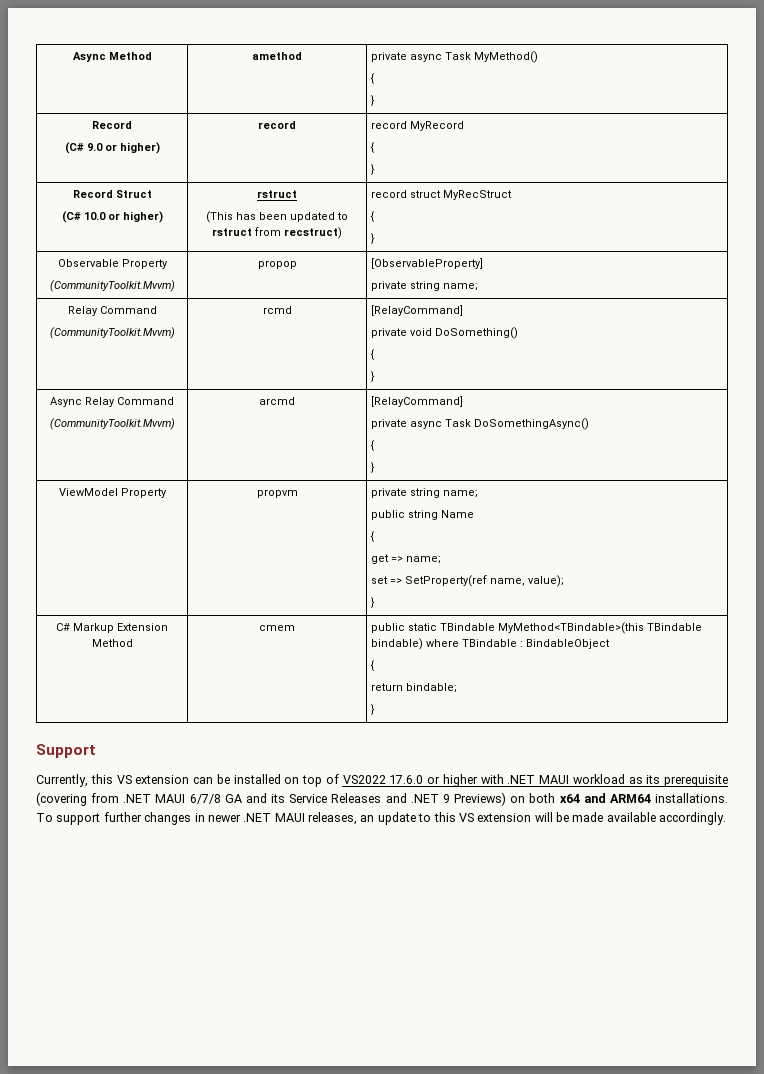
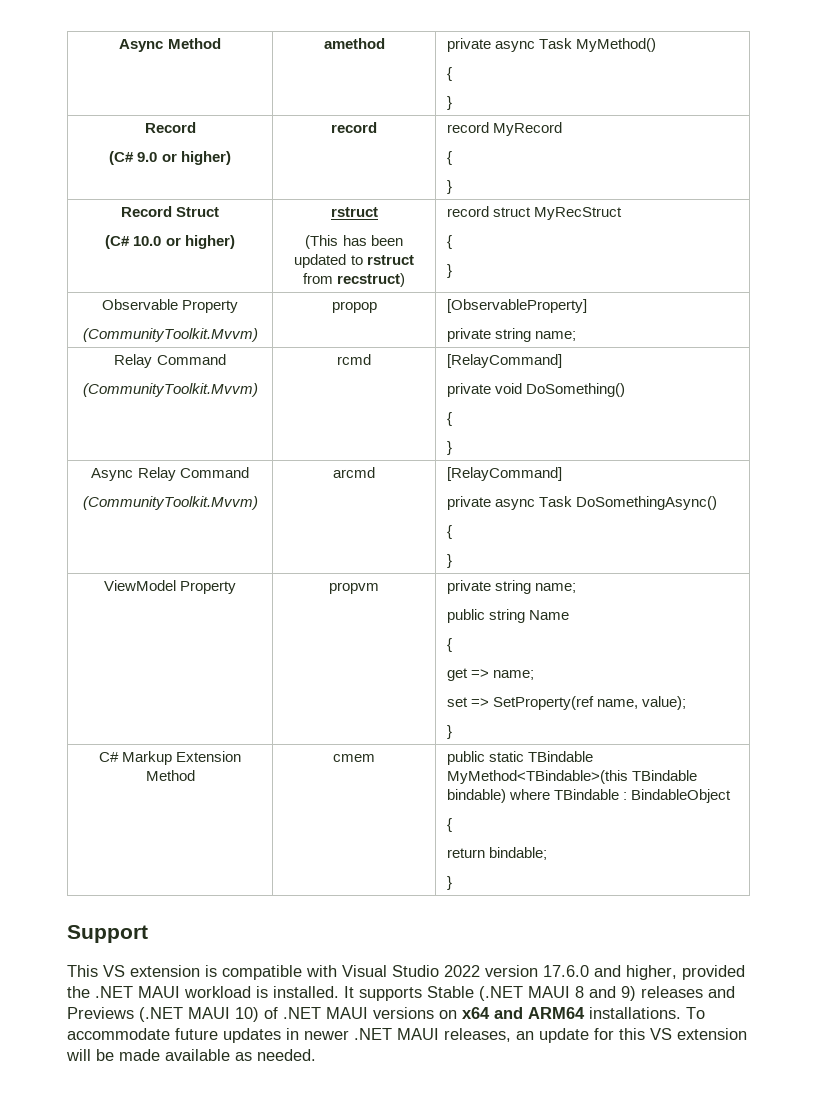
[36,774,728,787] [36,792,556,806] Currently, this VS extension can be installed on top of VS2022 17.6.0 or higher with .NET MAUI workload as its prerequisite (covering from .NET MAUI 6/7/8 GA and its Service Releases and .NET 9 Previews) on both -> [67,965,745,980] [67,986,735,1001] [67,1007,457,1022] This VS extension is compatible with Visual Studio 2022 version 17.6.0 and higher, provided the .NET MAUI workload is installed. It supports Stable (.NET MAUI 8 and 9) releases and Previews (.NET MAUI 10) of .NET MAUI versions on
[56,812,192,825] support further changes -> [67,1028,281,1043] accommodate future updates
[418,813,432,822] to -> [594,1028,614,1040] for
[659,812,727,825] accordingly. -> [235,1049,316,1061] as needed.

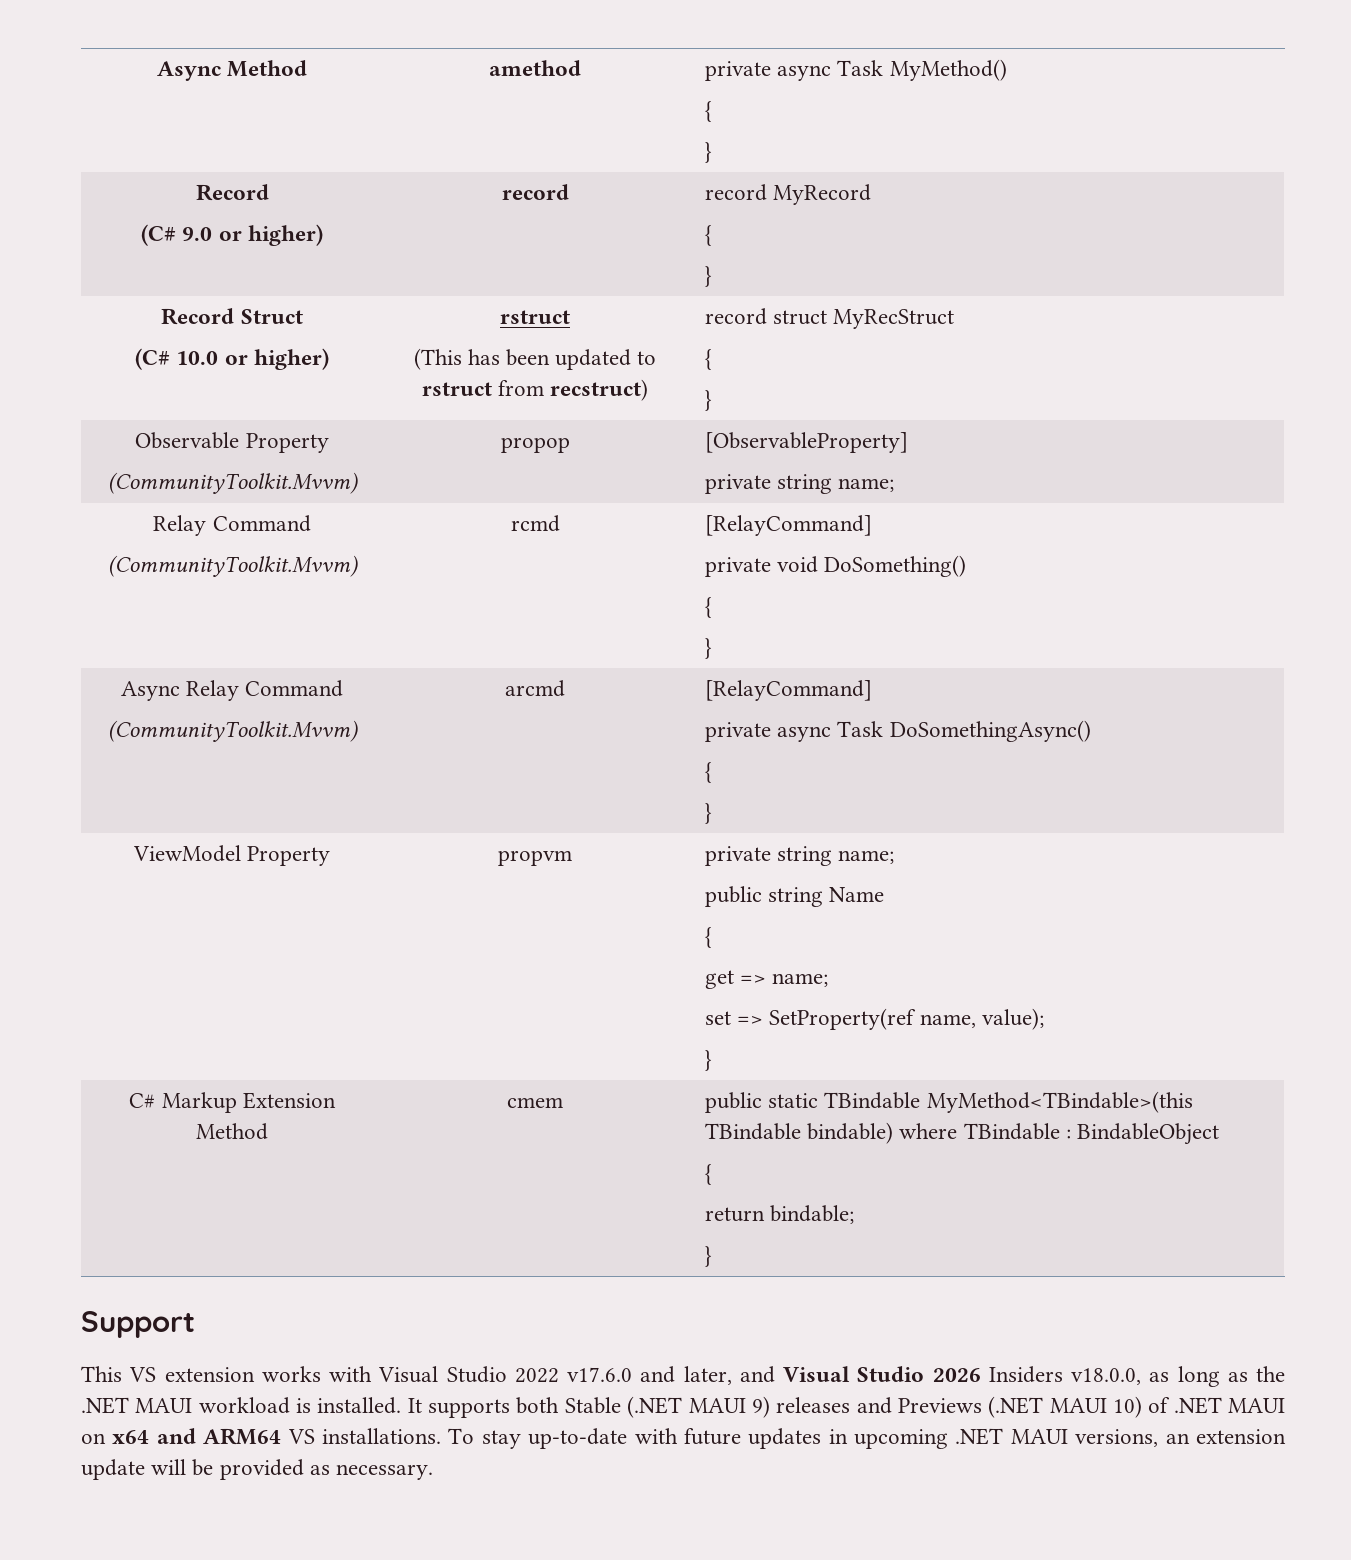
[205,965,302,980] is compatible -> [261,1366,321,1382] works
[485,965,745,980] version 17.6.0 and higher, provided -> [567,1366,1248,1387] v17.6.0 and later, and Visual Studio 2026 Insiders v18.0.0, as long as
(422, 994) none -> [516,1397,560,1414] both
[575,986,616,998] 8 and -> (746, 1405) none
[373,1007,434,1019] versions -> (1285, 1405) none
(585, 1013) none -> [287,1429,315,1444] VS
[67,1028,170,1040] accommodate -> [481,1428,678,1449] stay up-to-date with
[304,1028,747,1043] [66,1049,316,1061] newer .NET MAUI releases, an update for this VS extension will be made available as needed. -> [854,1428,1287,1449] [81,1459,434,1480] upcoming .NET MAUI versions, an extension update will be provided as necessary.

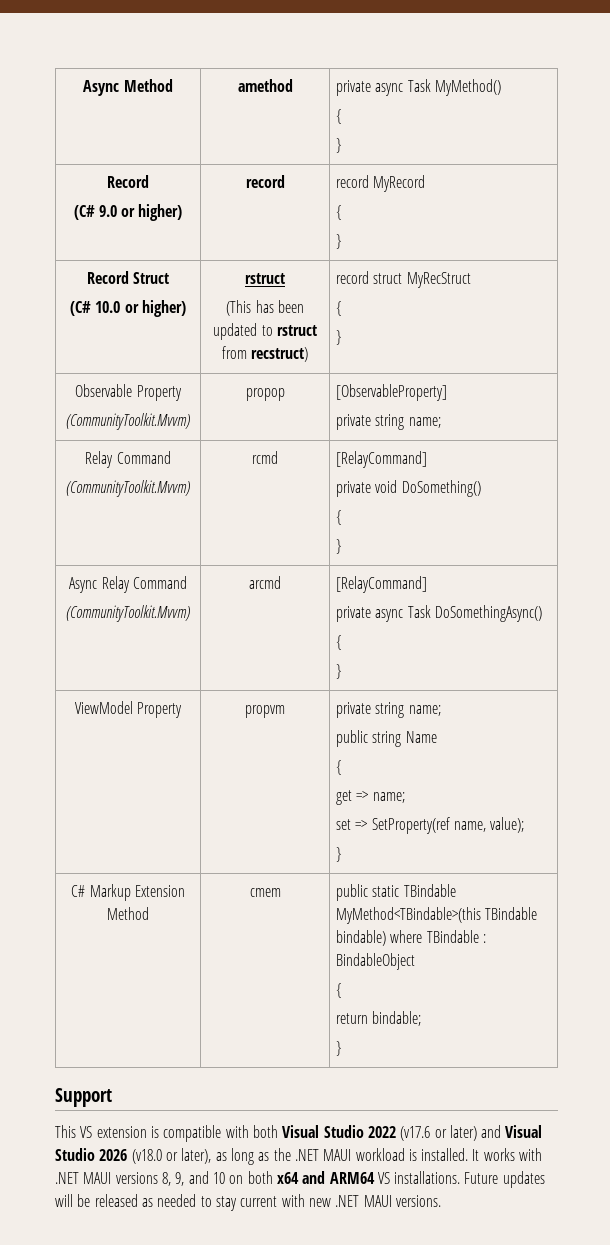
[261,1366,732,1385] works with Visual Studio 2022 v17.6.0 and later, -> [150,1125,477,1142] is compatible with both Visual Studio 2022 (v17.6 or later)
[988,1366,1141,1385] Insiders v18.0.0, -> [131,1148,212,1164] (v18.0 or later),
[428,1396,1285,1418] [81,1433,106,1444] supports both Stable (.NET MAUI 9) releases and Previews (.NET MAUI 10) of .NET MAUI on -> [483,1148,543,1161] [55,1171,273,1186] works with .NET MAUI versions 8, 9, and 10 on both
[448,1428,1287,1449] [81,1459,434,1480] To stay up-to-date with future updates in upcoming .NET MAUI versions, an extension update will be provided as necessary. -> [464,1171,545,1188] [55,1194,441,1211] Future updates will be released as needed to stay current with new .NET MAUI versions.

